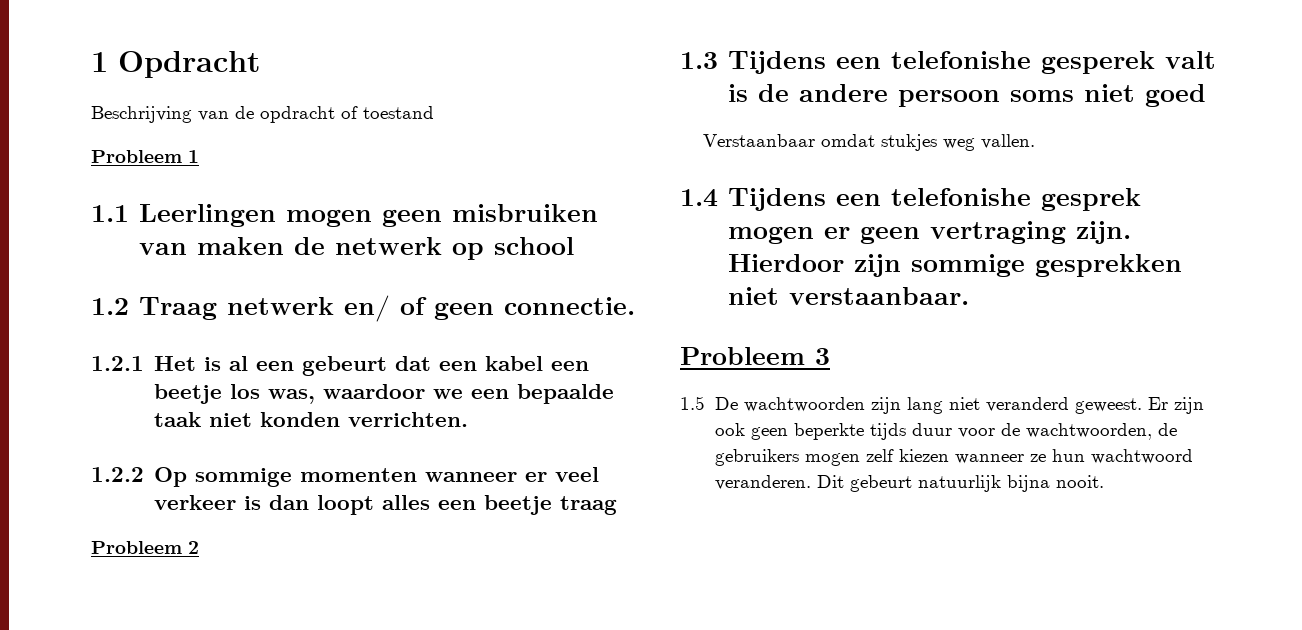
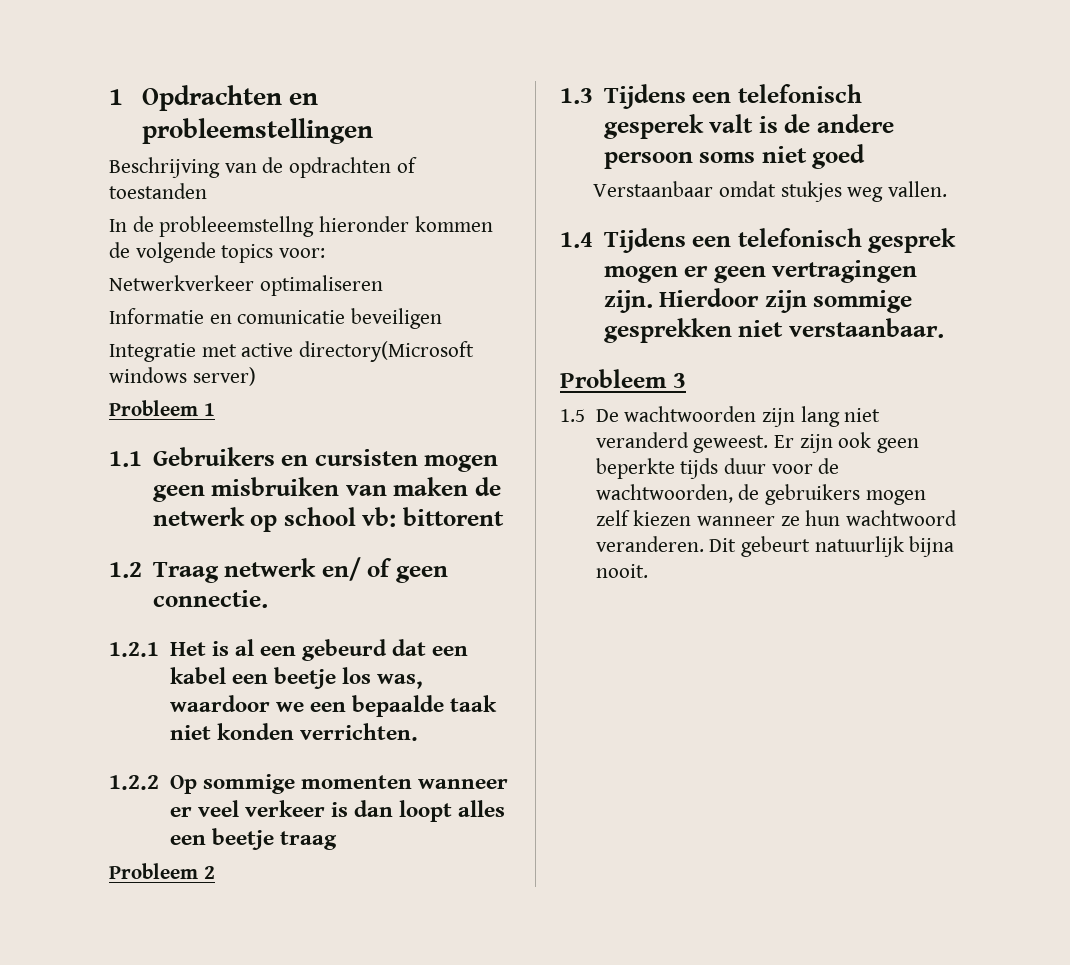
[91,51,260,78] 1 Opdracht -> [109,85,319,111] [142,118,374,144] 1 Opdrachten en probleemstellingen
[260,106,434,123] opdracht of toestand -> [289,157,417,178] [109,183,207,199] [109,216,493,237] [109,242,326,263] [109,275,383,296] [109,308,443,329] [109,341,475,362] [109,367,256,386] opdrachten of toestanden // In de probleeemstellng hieronder kommen de volgende topics voor: // Netwerkverkeer optimaliseren // Informatie en comunicatie beveiligen // Integratie met active directory(Microsoft windows server)
[138,204,276,227] Leerlingen -> [152,447,418,466] Gebruikers en cursisten
(574, 246) none -> [362,507,504,527] vb: bittorent
[301,356,387,376] gebeurt -> [301,639,387,661] gebeurd
[890,51,1031,69] telefonishe -> [737,84,862,103] telefonisch
[890,188,1031,206] telefonishe -> [737,228,862,247] telefonisch
[929,221,1066,244] vertraging -> [772,260,918,283] vertragingen

